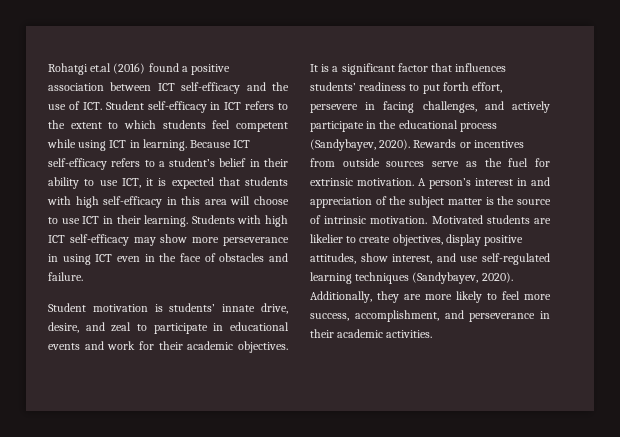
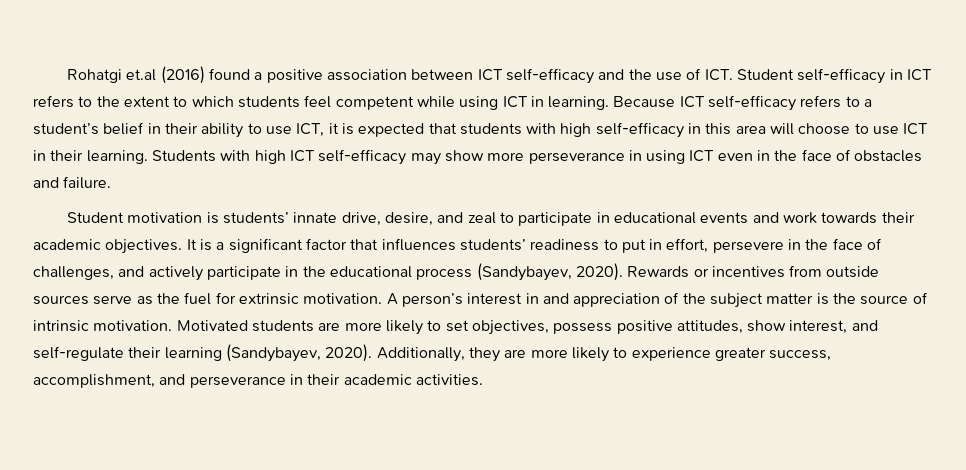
[139,341,154,350] for -> [821,212,878,224] towards
[442,82,469,91] forth -> [649,239,663,250] in
[383,101,415,113] facing -> [805,238,883,250] the face of
[310,234,481,246] likelier to create objectives, display -> [344,320,613,335] more likely to set objectives, possess
[460,253,550,265] [310,272,410,284] use self-regulated learning techniques -> [33,346,222,361] self-regulate their learning
[502,291,551,300] feel more -> [631,347,766,361] experience greater

